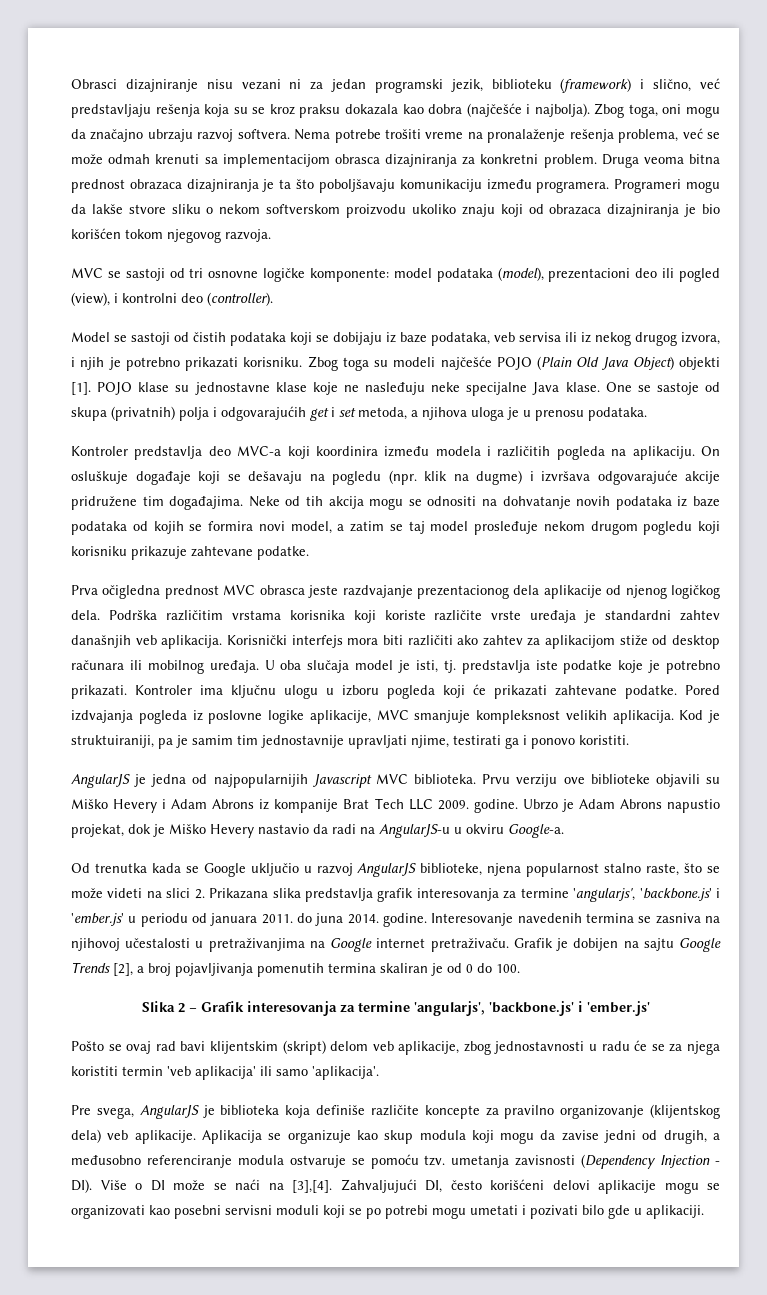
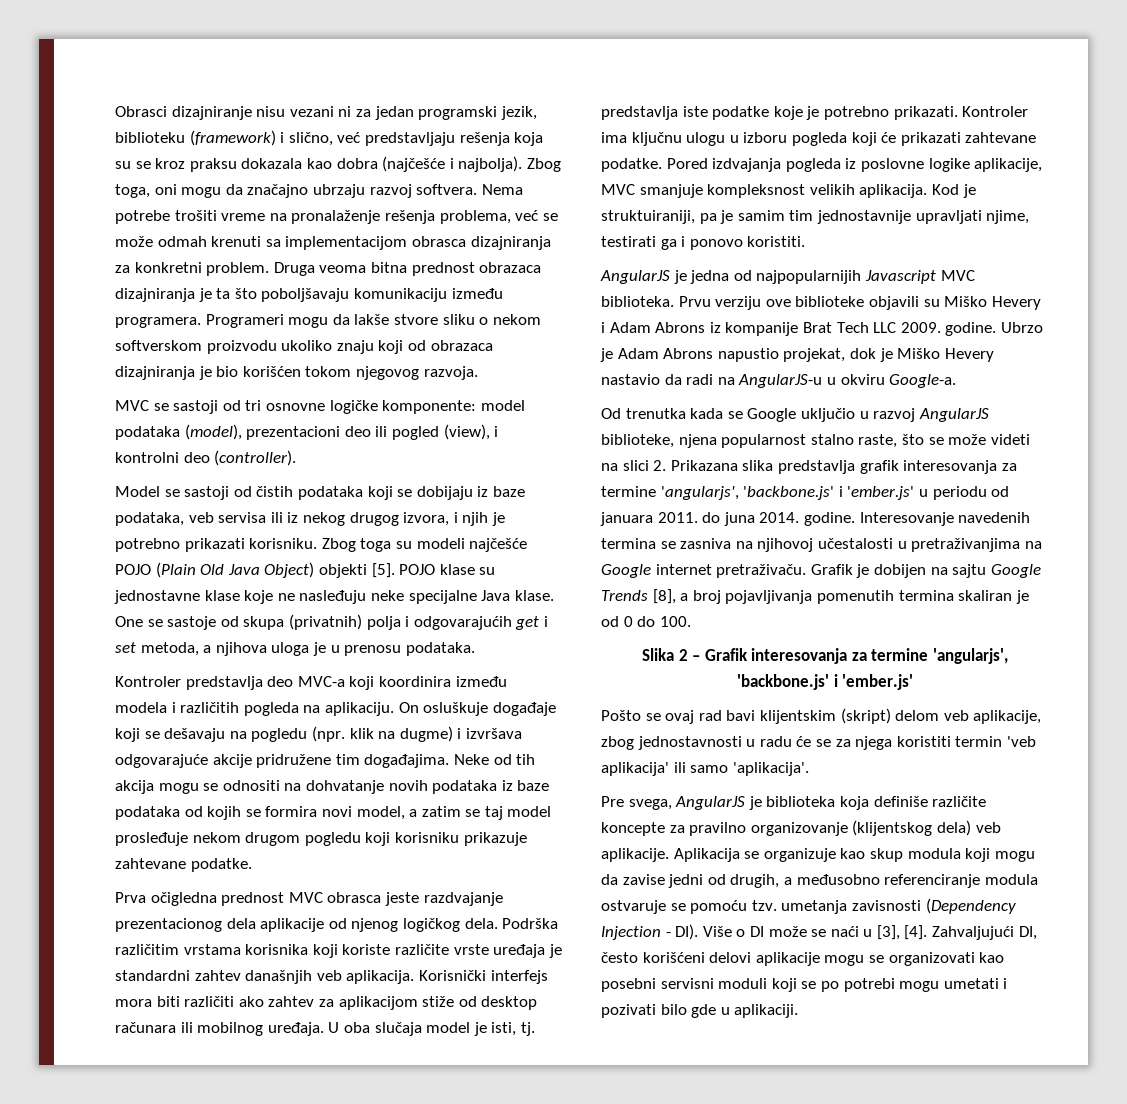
[71,382,91,395] [1]. -> [371,563,395,578] [5].
[113,963,133,976] [2], -> [652,589,676,604] [8],
[268,1180,332,1193] na [3],[4]. -> [863,925,928,940] u [3], [4].

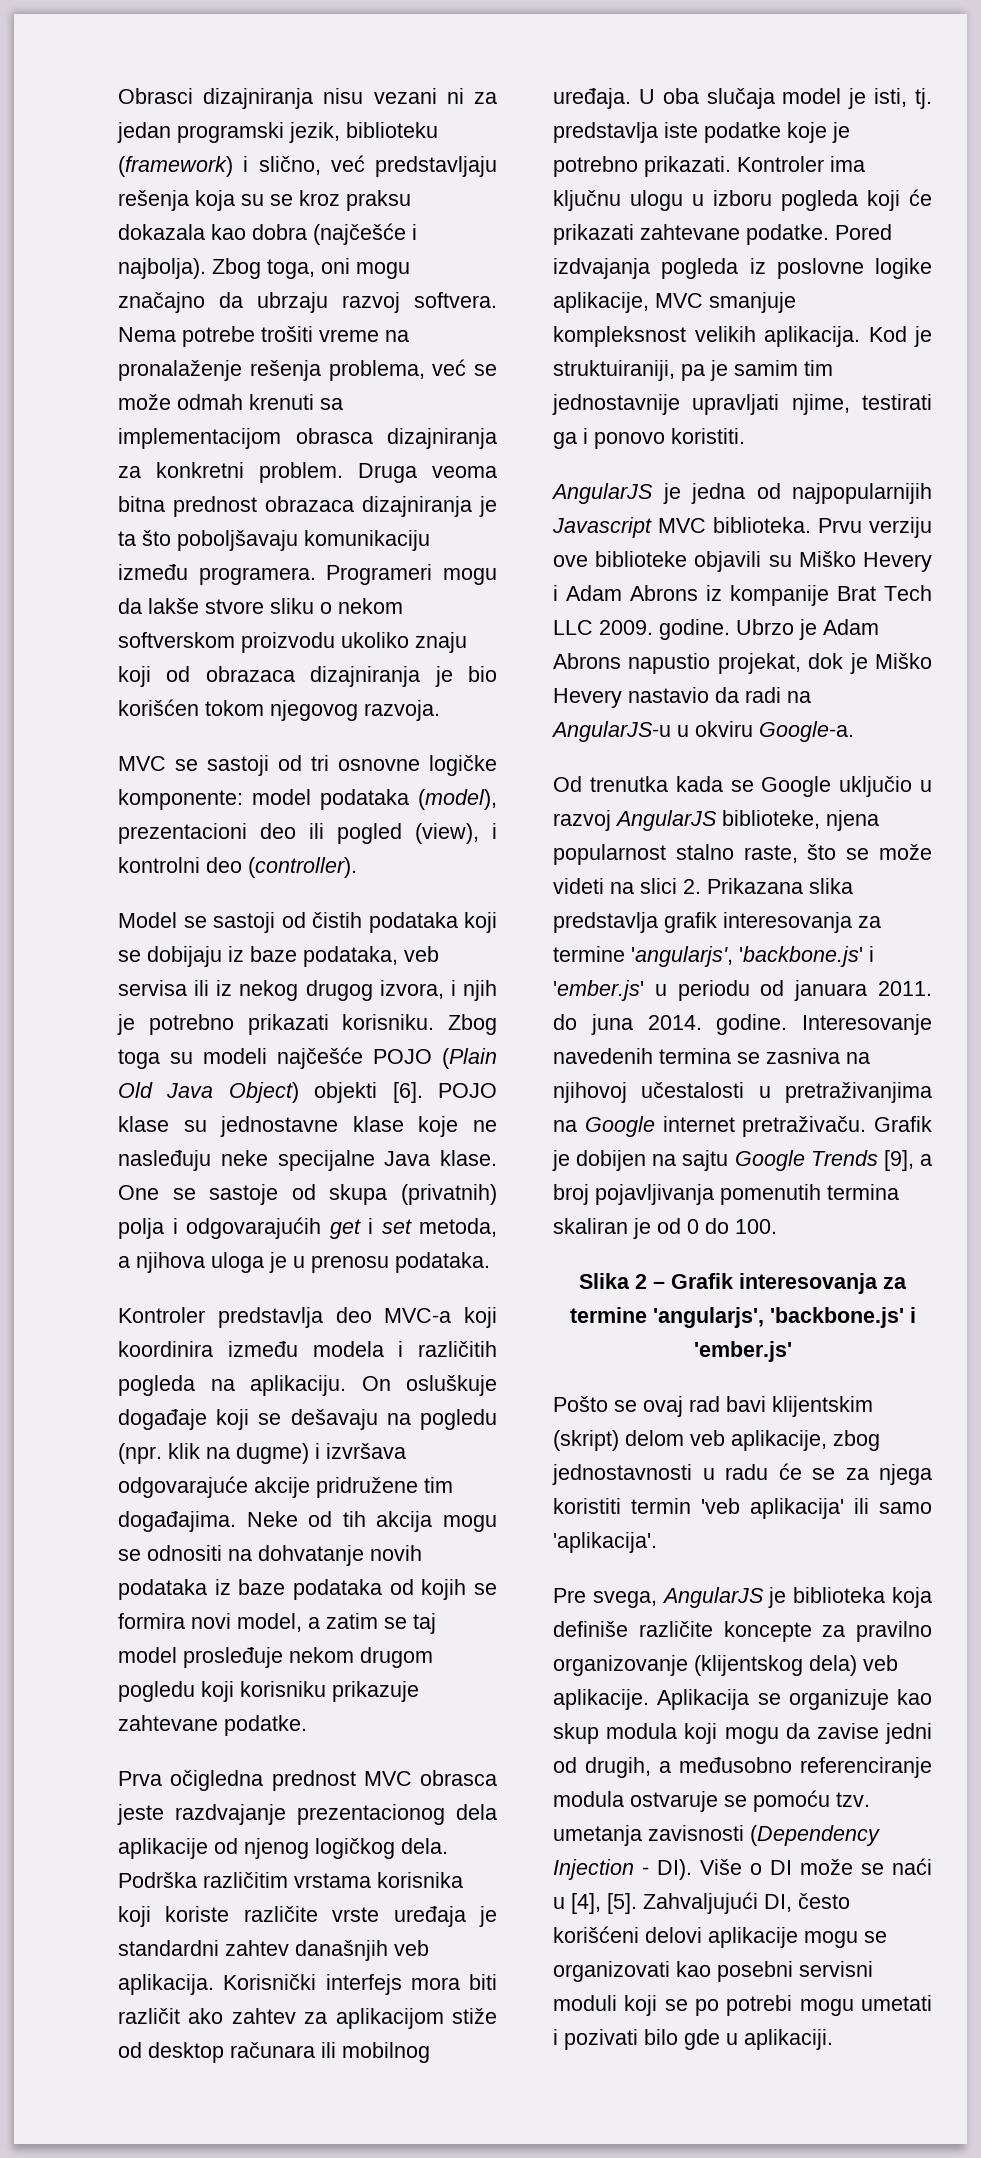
[171,106,252,120] dizajniranje -> [203,88,314,109] dizajniranja
[225,184,309,198] da značajno -> [118,292,243,313] značajno da
[371,563,395,578] [5]. -> [392,1082,423,1103] [6].
[184,996,235,1007] različiti -> [118,2008,180,2024] različit
[652,589,676,604] [8], -> [883,1150,914,1171] [9],
[876,925,928,940] [3], [4]. -> [571,1893,637,1914] [4], [5].

